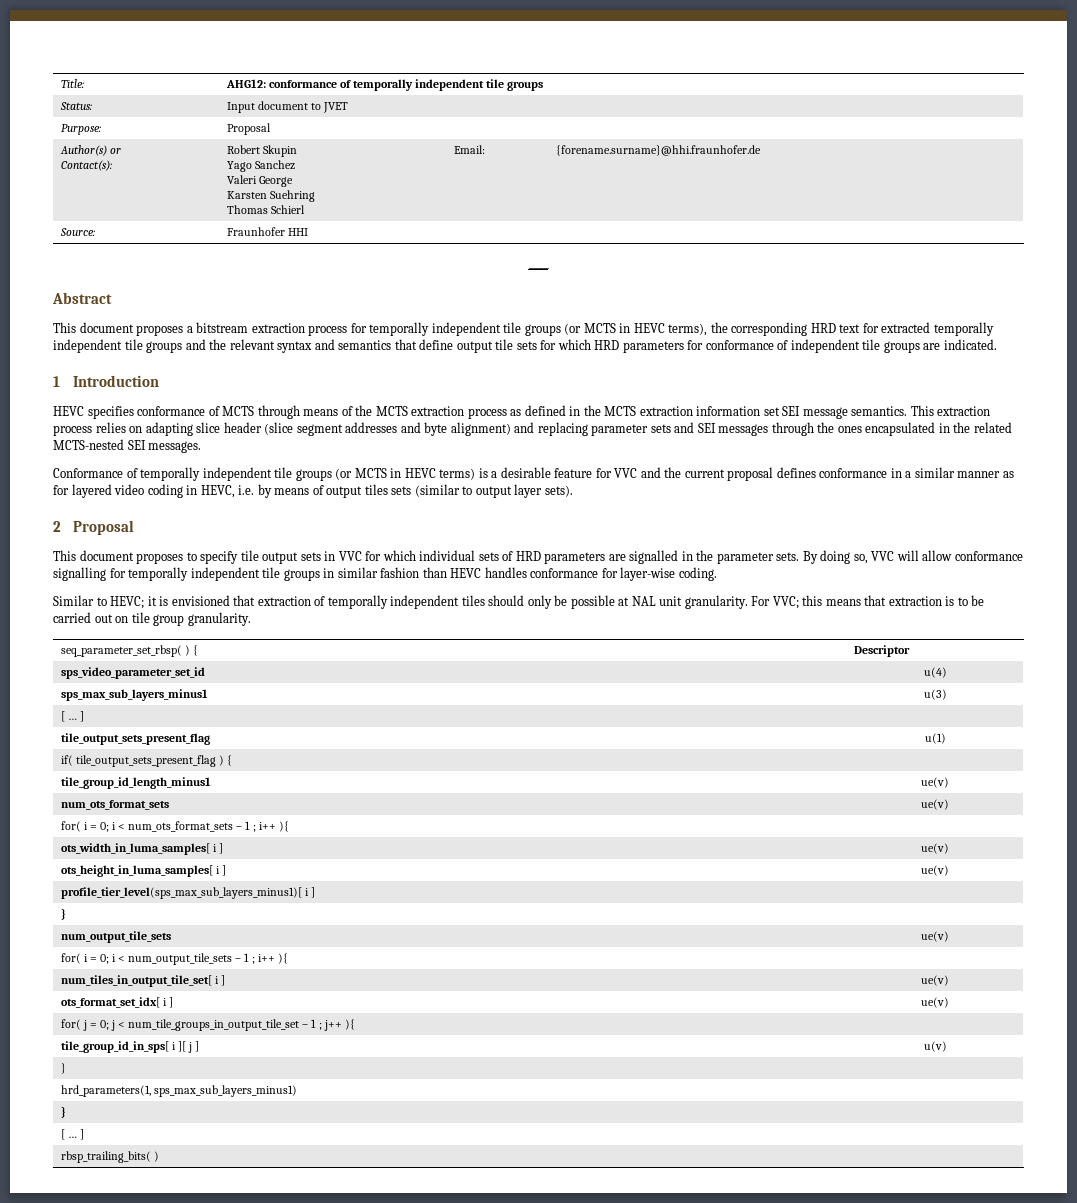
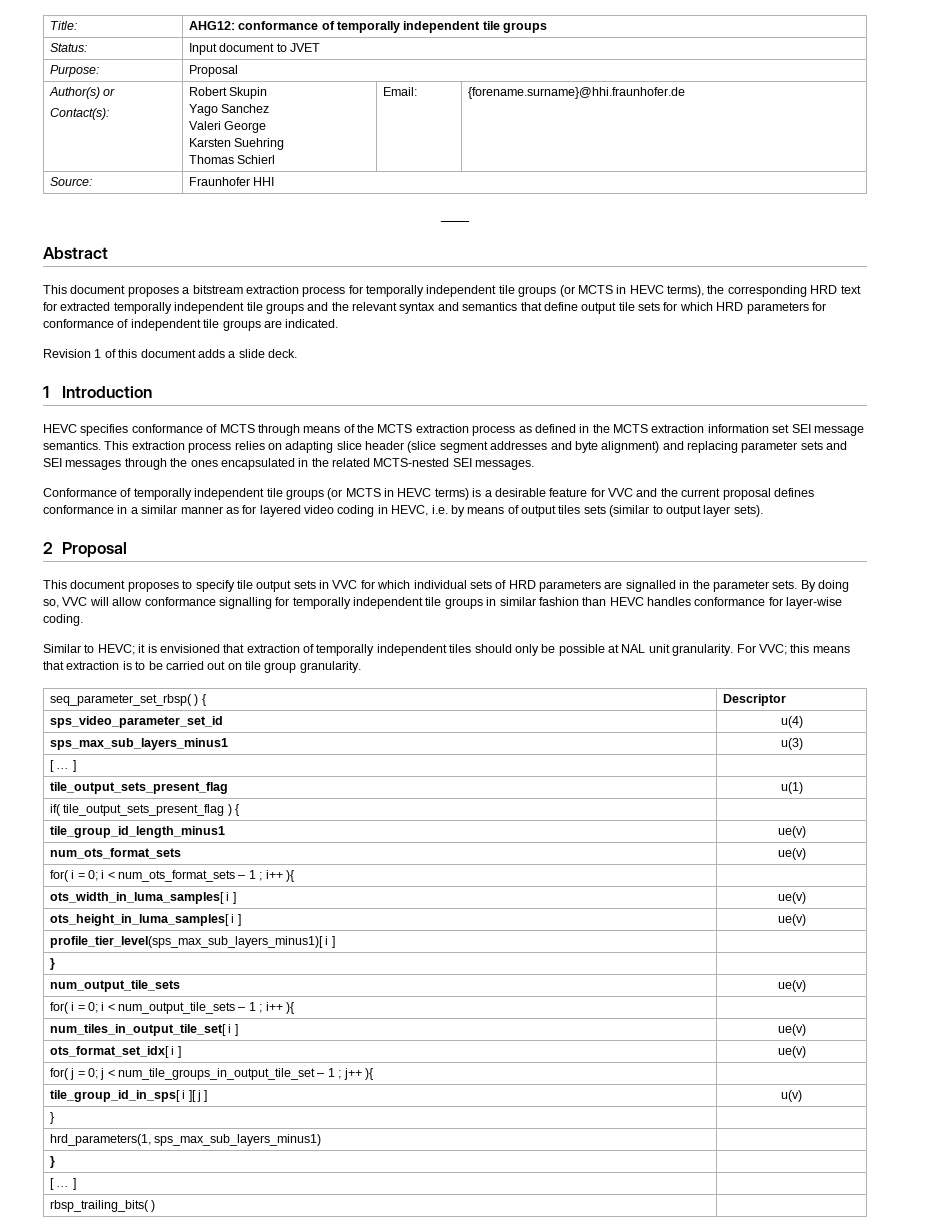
(997, 344) none -> [43,349,297,358] // Revision 1 of this document adds a slide deck.

